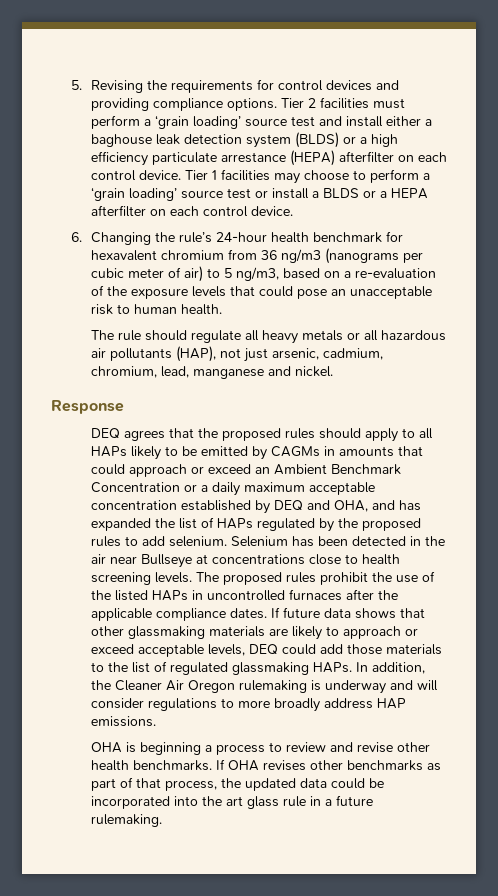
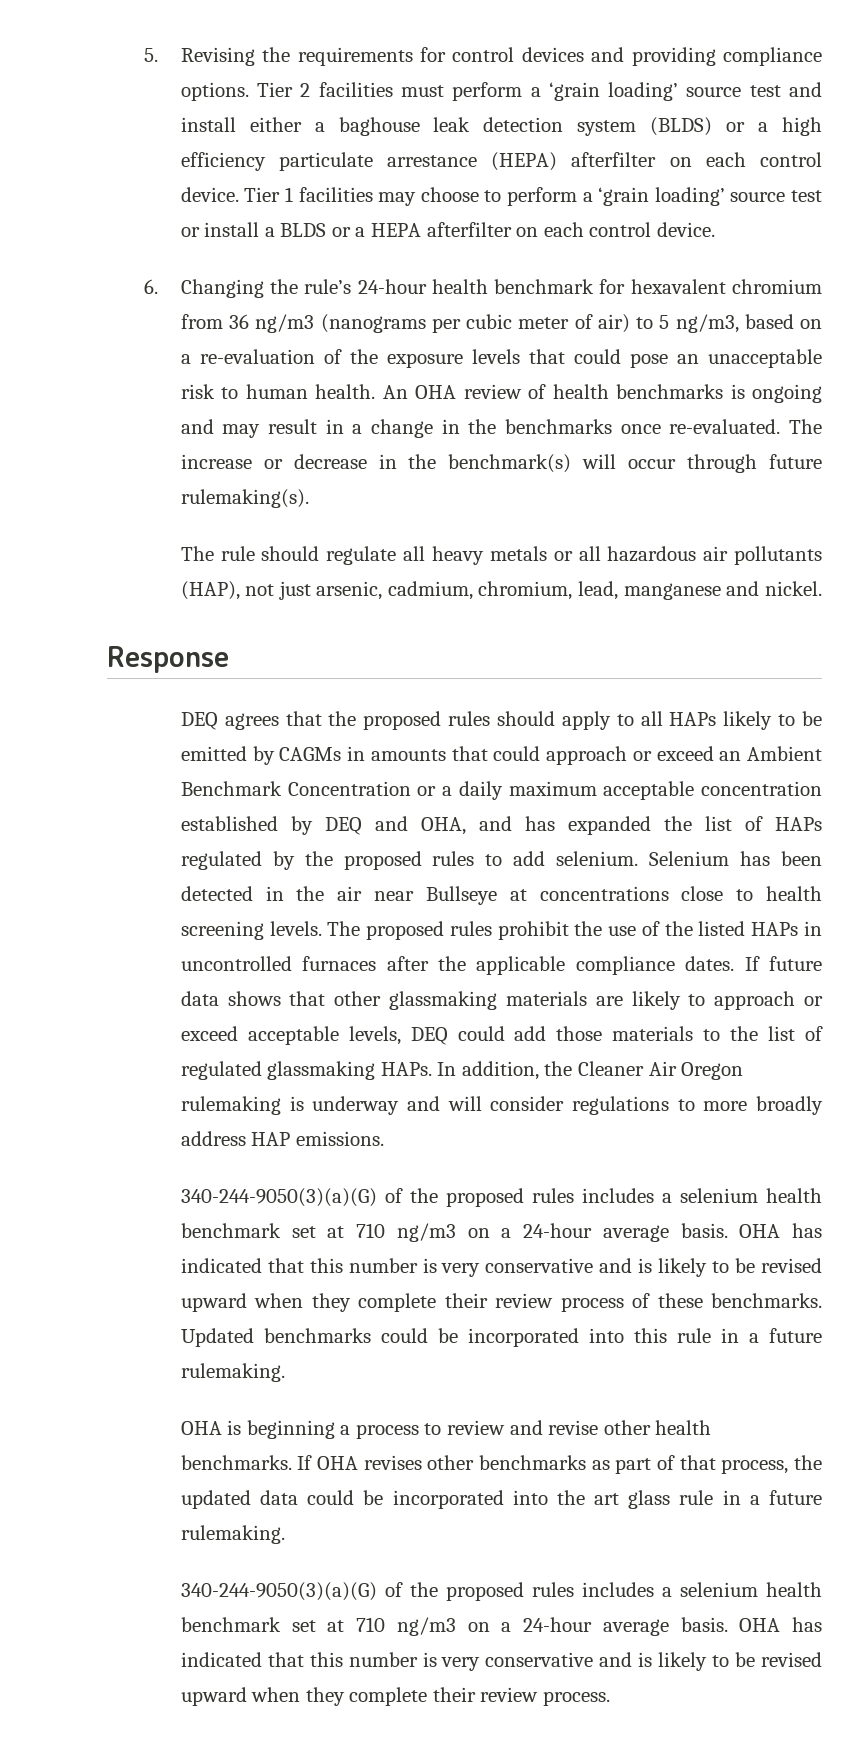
(222, 309) none -> [382,384,822,403] [180,419,823,438] [180,454,823,473] [180,489,309,508] An OHA review of health benchmarks is ongoing and may result in a change in the benchmarks once re-evaluated. The increase or decrease in the benchmark(s) will occur through future rulemaking(s).
(156, 721) none -> [180,1188,823,1207] [180,1223,822,1242] [180,1258,823,1277] [180,1293,822,1312] [180,1328,823,1347] [180,1363,285,1382] // 340-244-9050(3)(a)(G) of the proposed rules includes a selenium health benchmark set at 710 ng/m3 on a 24-hour average basis. OHA has indicated that this number is very conservative and is likely to be revised upward when they complete their review process of these benchmarks. Updated benchmarks could be incorporated into this rule in a future rulemaking.
(162, 820) none -> [180,1582,823,1601] [180,1617,822,1636] [180,1652,823,1671] [180,1687,611,1706] // 340-244-9050(3)(a)(G) of the proposed rules includes a selenium health benchmark set at 710 ng/m3 on a 24-hour average basis. OHA has indicated that this number is very conservative and is likely to be revised upward when they complete their review process.

